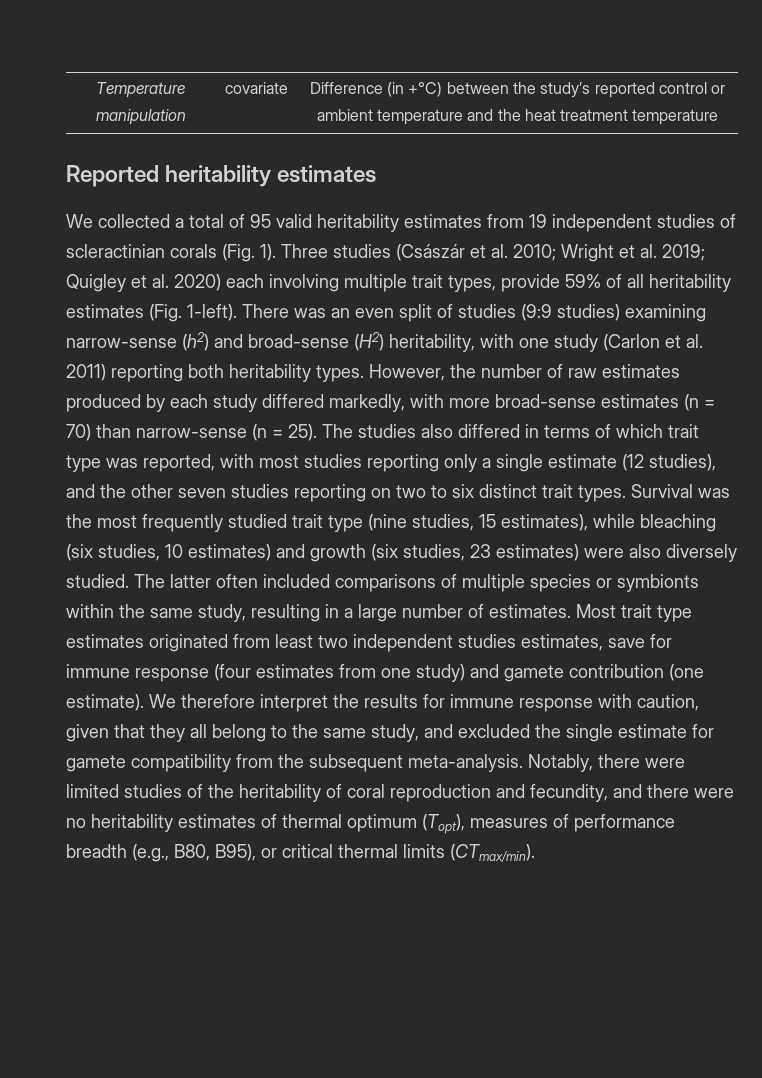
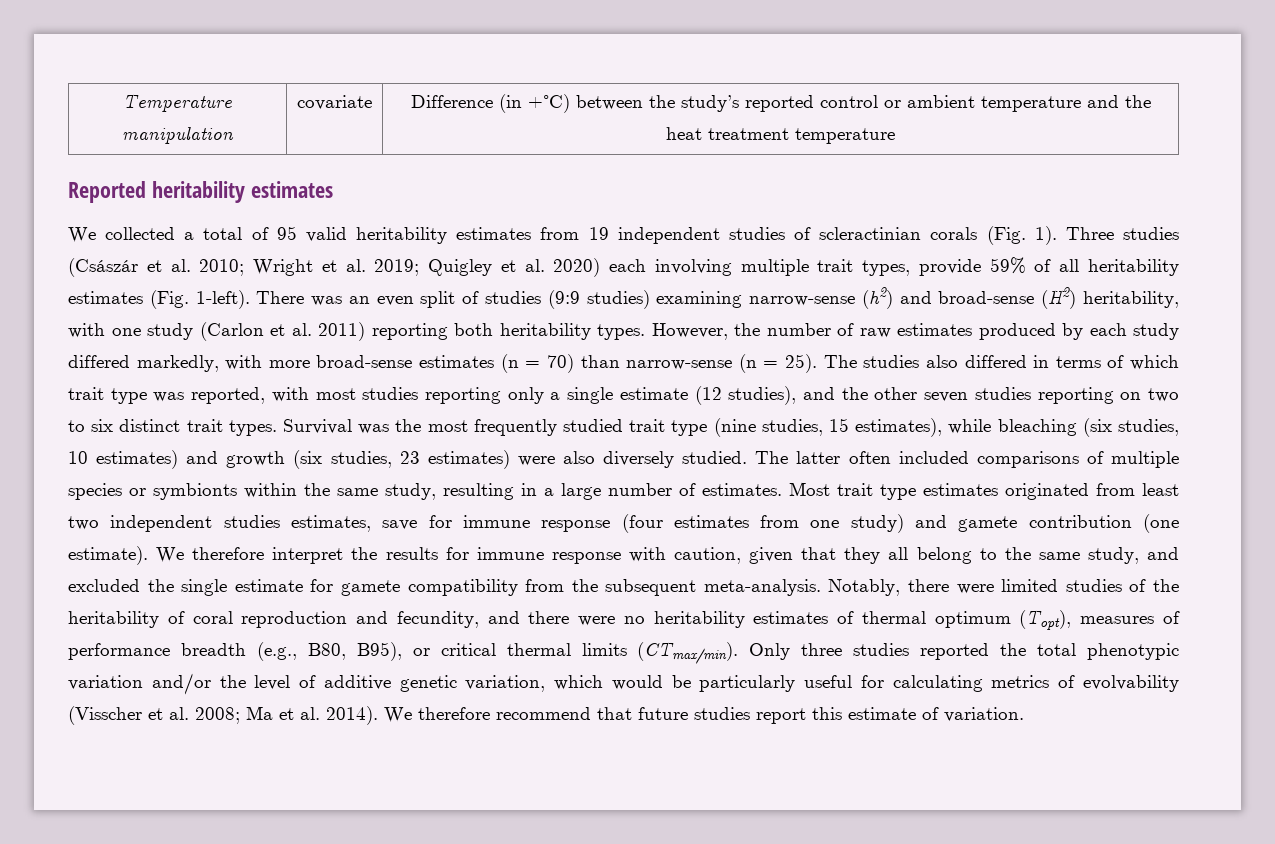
(535, 853) none -> [749,643,1179,660] [68,673,1179,695] [68,706,1024,725] Only three studies reported the total phenotypic variation and/or the level of additive genetic variation, which would be particularly useful for calculating metrics of evolvability (Visscher et al. 2008; Ma et al. 2014). We therefore recommend that future studies report this estimate of variation.

